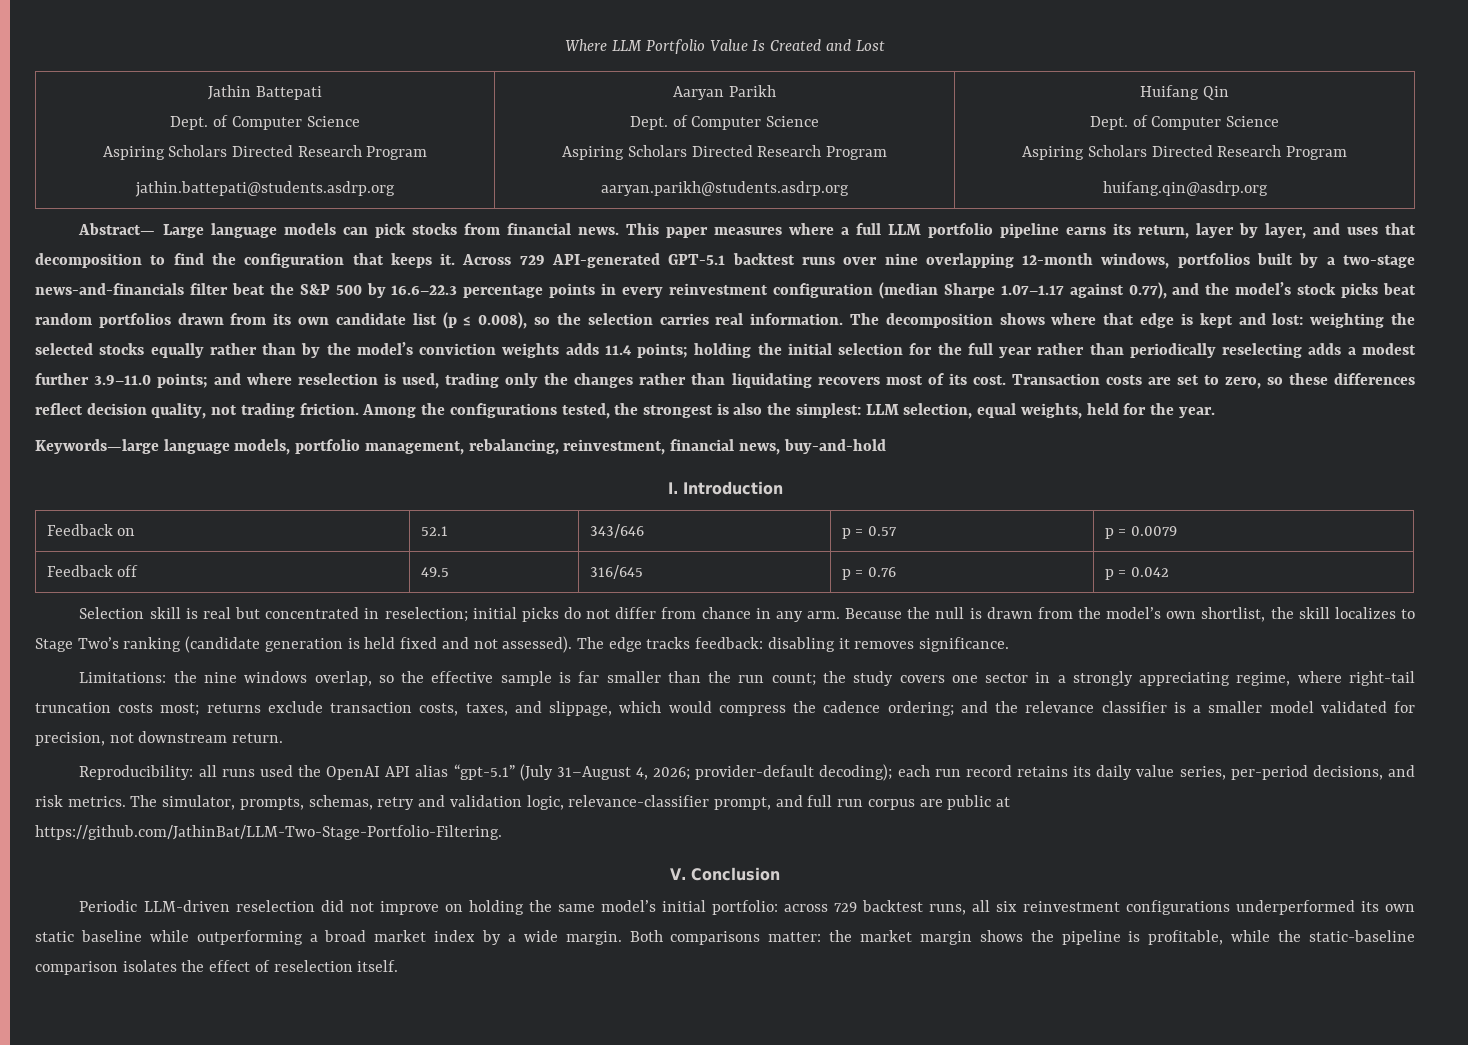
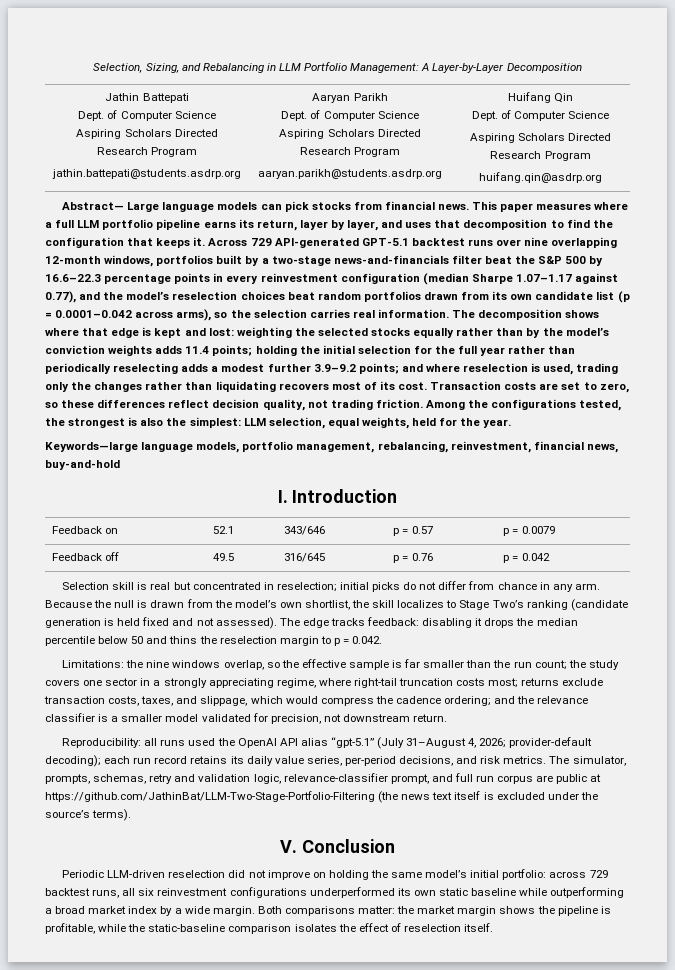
[565,39,885,54] Where LLM Portfolio Value Is Created and Lost -> [93,62,582,73] Selection, Sizing, and Rebalancing in LLM Portfolio Management: A Layer-by-Layer Decomposition
[1297,283,1379,298] stock picks -> [172,291,285,300] reselection choices
[463,312,528,329] ≤ 0.008), -> [45,309,212,321] = 0.0001–0.042 across arms),
[94,375,152,385] 3.9–11.0 -> [313,364,356,372] 3.9–9.2
[854,637,1010,652] removes significance. -> [484,618,578,628] [45,636,383,646] drops the median percentile below 50 and thins the reselection margin to p = 0.042.
[35,825,502,840] https://github.com/JathinBat/LLM-Two-Stage-Portfolio-Filtering. -> [45,791,598,803] [45,809,132,821] https://github.com/JathinBat/LLM-Two-Stage-Portfolio-Filtering (the news text itself is excluded under the source’s terms).

